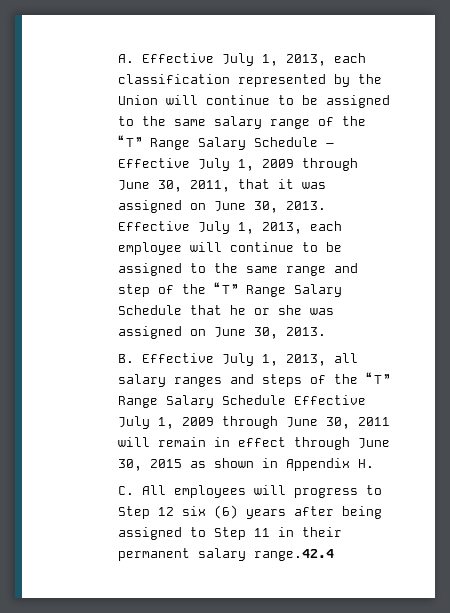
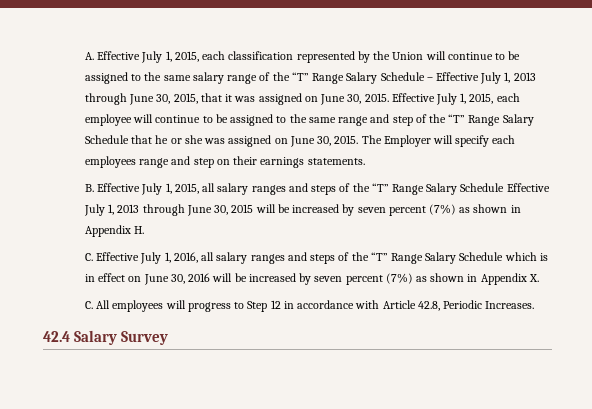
[286,54,327,66] 2013, -> [174,51,199,62] 2015,
[262,158,359,171] [118,180,231,192] 2009 through June 30, 2011, -> [513,72,536,81] [84,93,198,105] 2013 through June 30, 2015,
[286,201,327,210] [118,221,303,234] 2013. Effective July 1, 2013, -> [364,93,494,105] 2015. Effective July 1, 2015,
[286,327,327,336] 2013. -> [334,135,516,147] [84,156,365,168] 2015. The Employer will specify each employees range and step on their earnings statements.
[286,354,327,366] 2013, -> [174,183,199,194] 2015,
[182,416,391,429] [118,437,391,450] [118,459,183,471] 2009 through June 30, 2011 will remain in effect through June 30, 2015 -> [117,204,456,216] 2013 through June 30, 2015 will be increased by seven percent (7%)
(375, 463) none -> [84,252,548,264] [84,273,539,285] // C. Effective July 1, 2016, all salary ranges and steps of the “T” Range Salary Schedule which is in effect on June 30, 2016 will be increased by seven percent (7%) as shown in Appendix X.
[182,505,383,519] [118,527,343,540] [118,548,335,561] six (6) years after being assigned to Step 11 in their permanent salary range.42.4 -> [283,300,535,311] [43,330,169,345] in accordance with Article 42.8, Periodic Increases. // 42.4 Salary Survey

